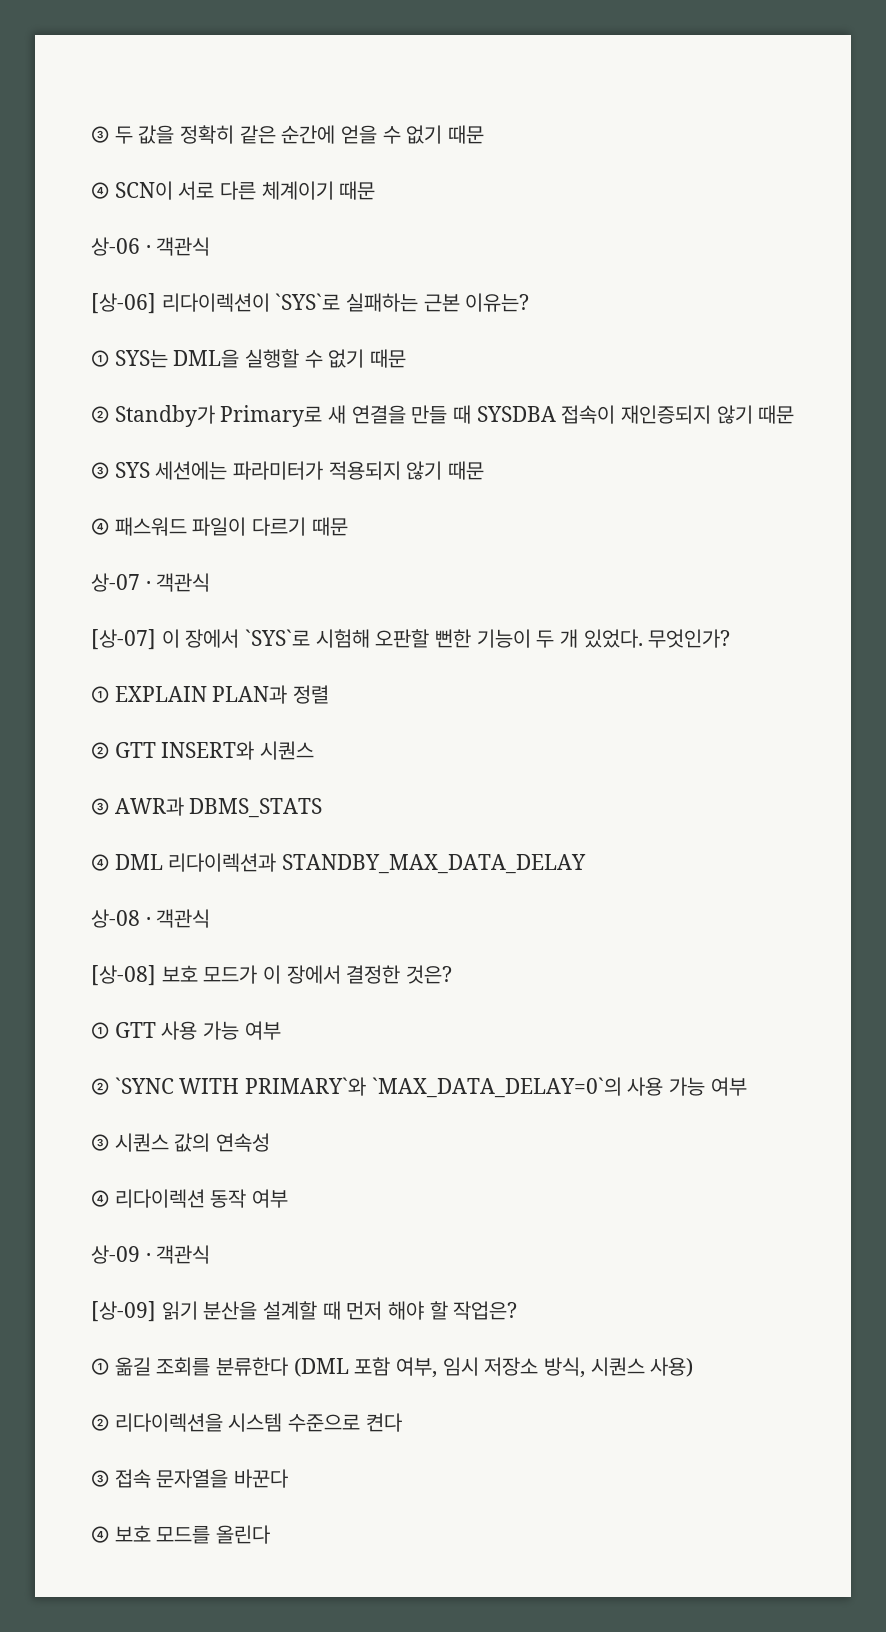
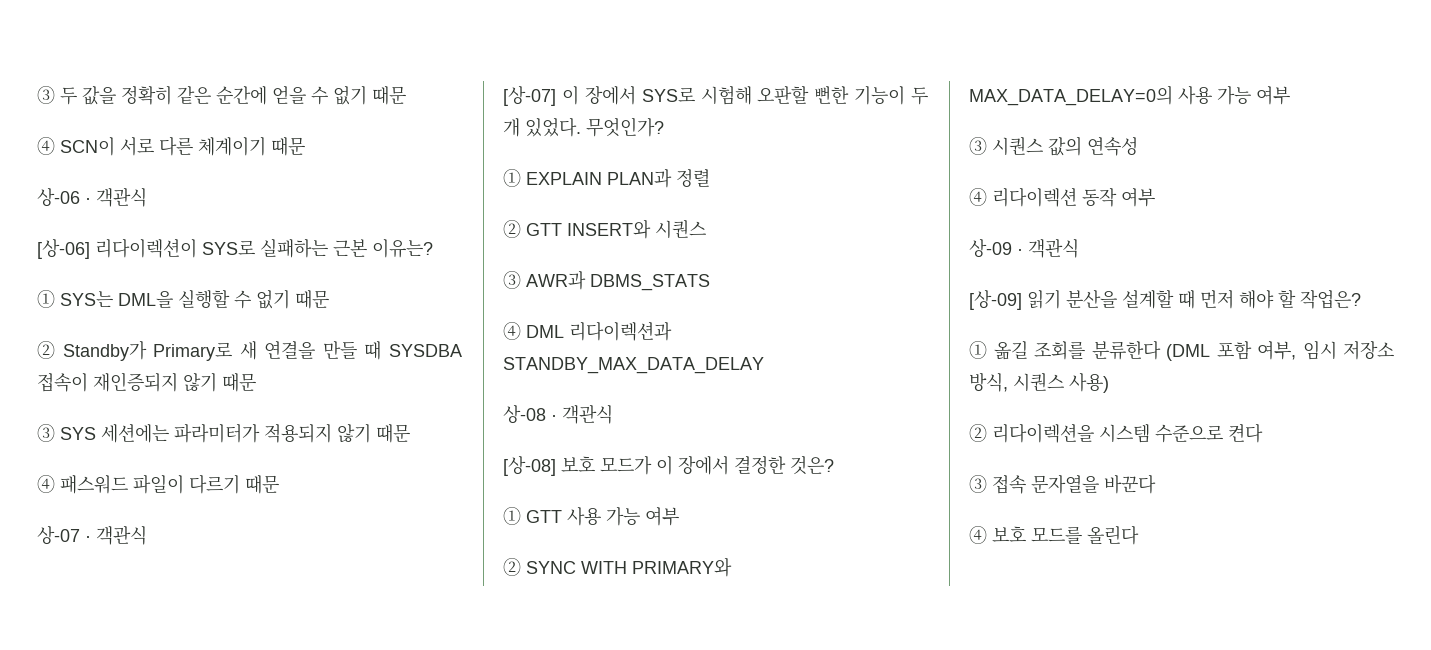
[275,293,341,310] `SYS`로 -> [202,240,255,255] SYS로
[245,629,311,646] `SYS`로 -> [641,87,695,102] SYS로
[114,1077,622,1098] `SYNC WITH PRIMARY`와 `MAX_DATA_DELAY=0`의 -> [526,557,732,577] [969,85,1173,106] SYNC WITH PRIMARY와 MAX_DATA_DELAY=0의

